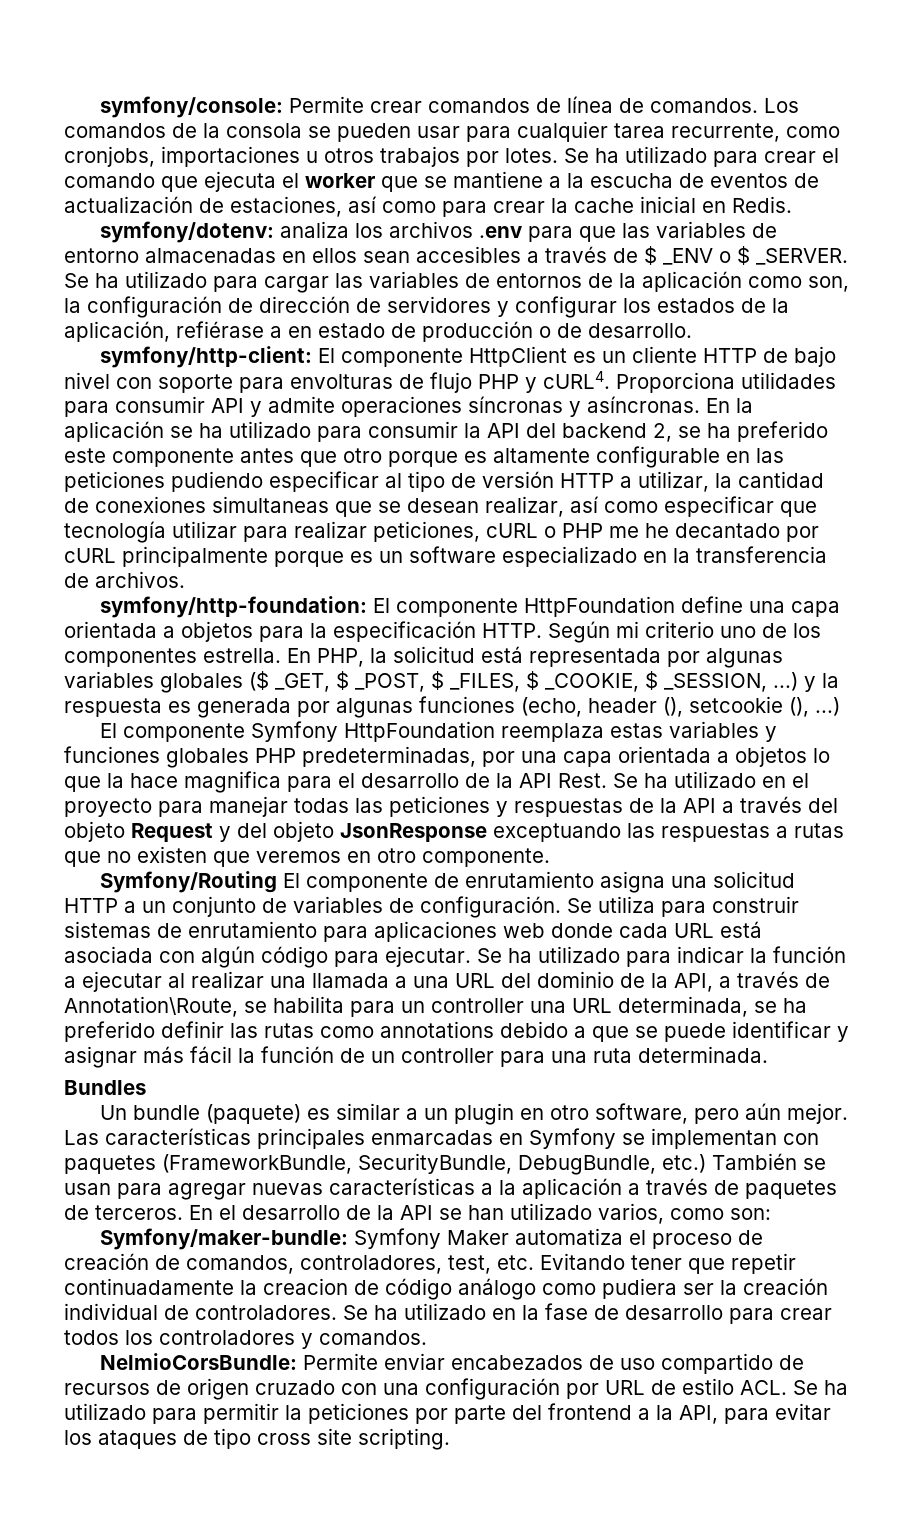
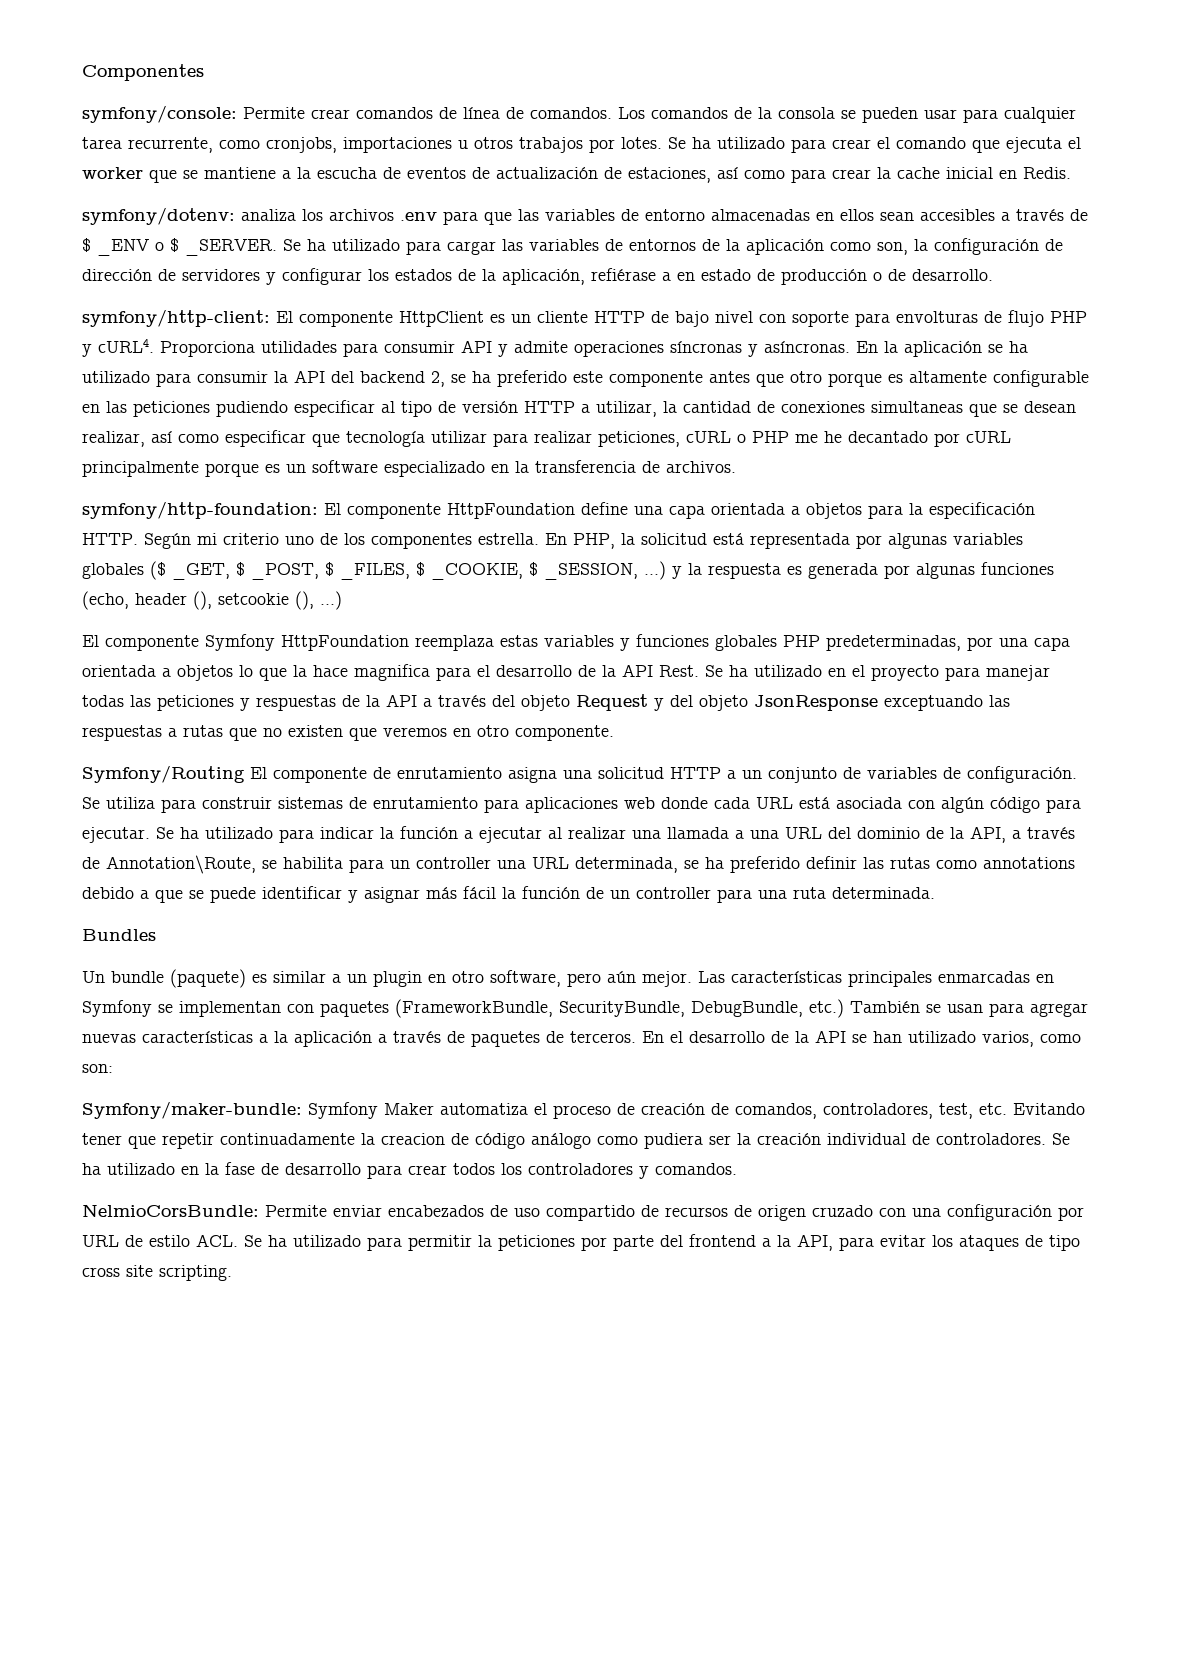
(100, 107) none -> [82,64,204,81] Componentes //

